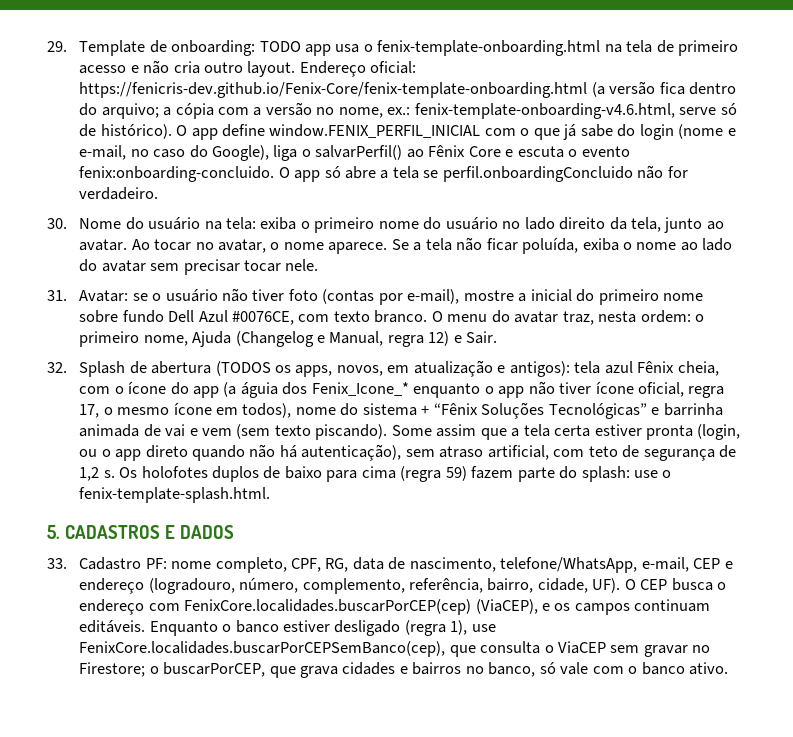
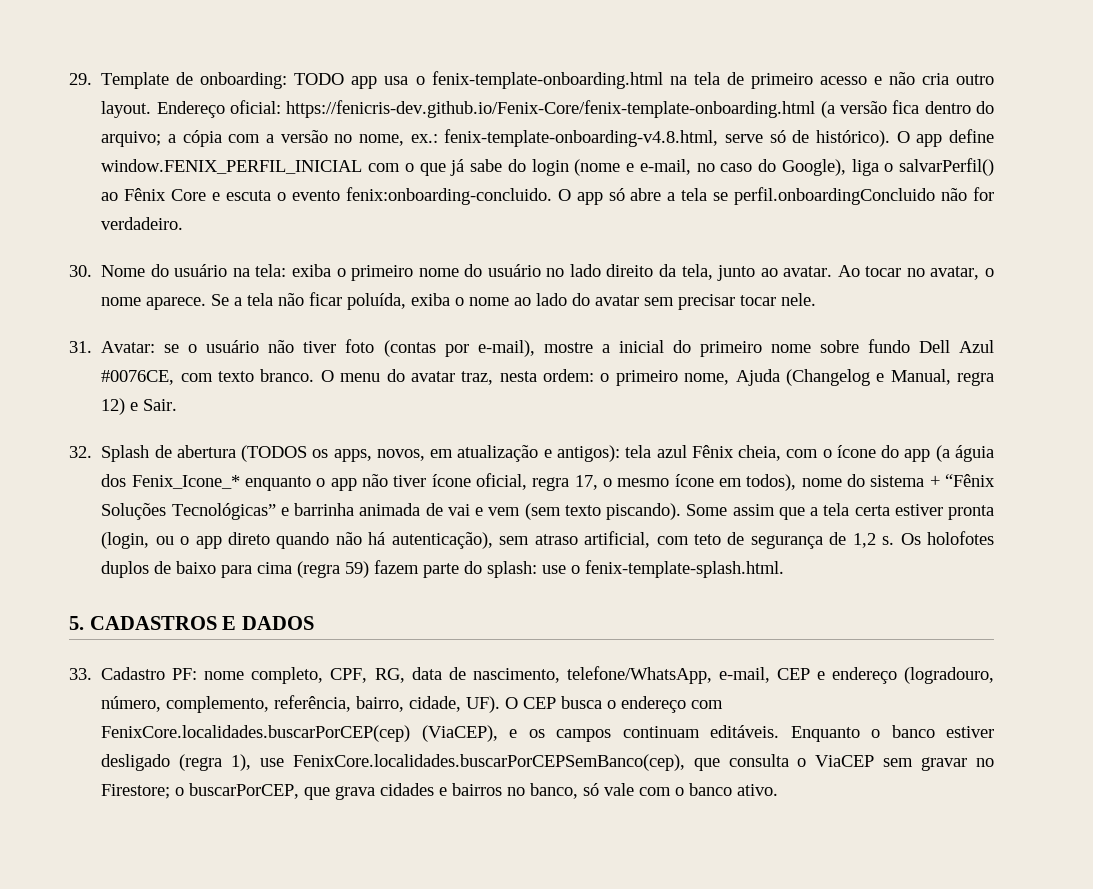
[414,103,675,119] fenix-template-onboarding-v4.6.html, -> [444,129,719,147] fenix-template-onboarding-v4.8.html,

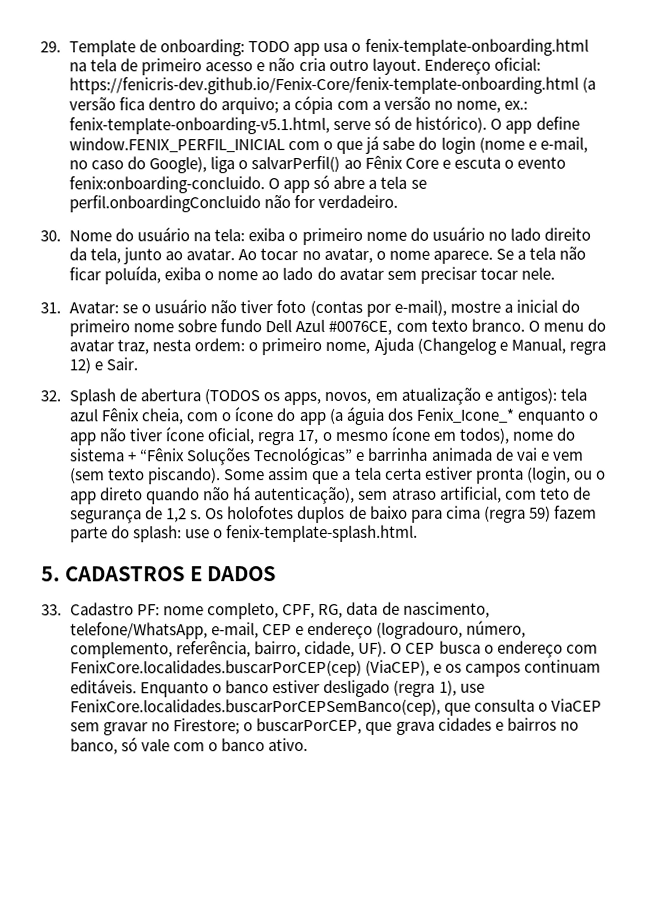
[444,129,719,147] fenix-template-onboarding-v4.8.html, -> [69,116,331,135] fenix-template-onboarding-v5.1.html,

